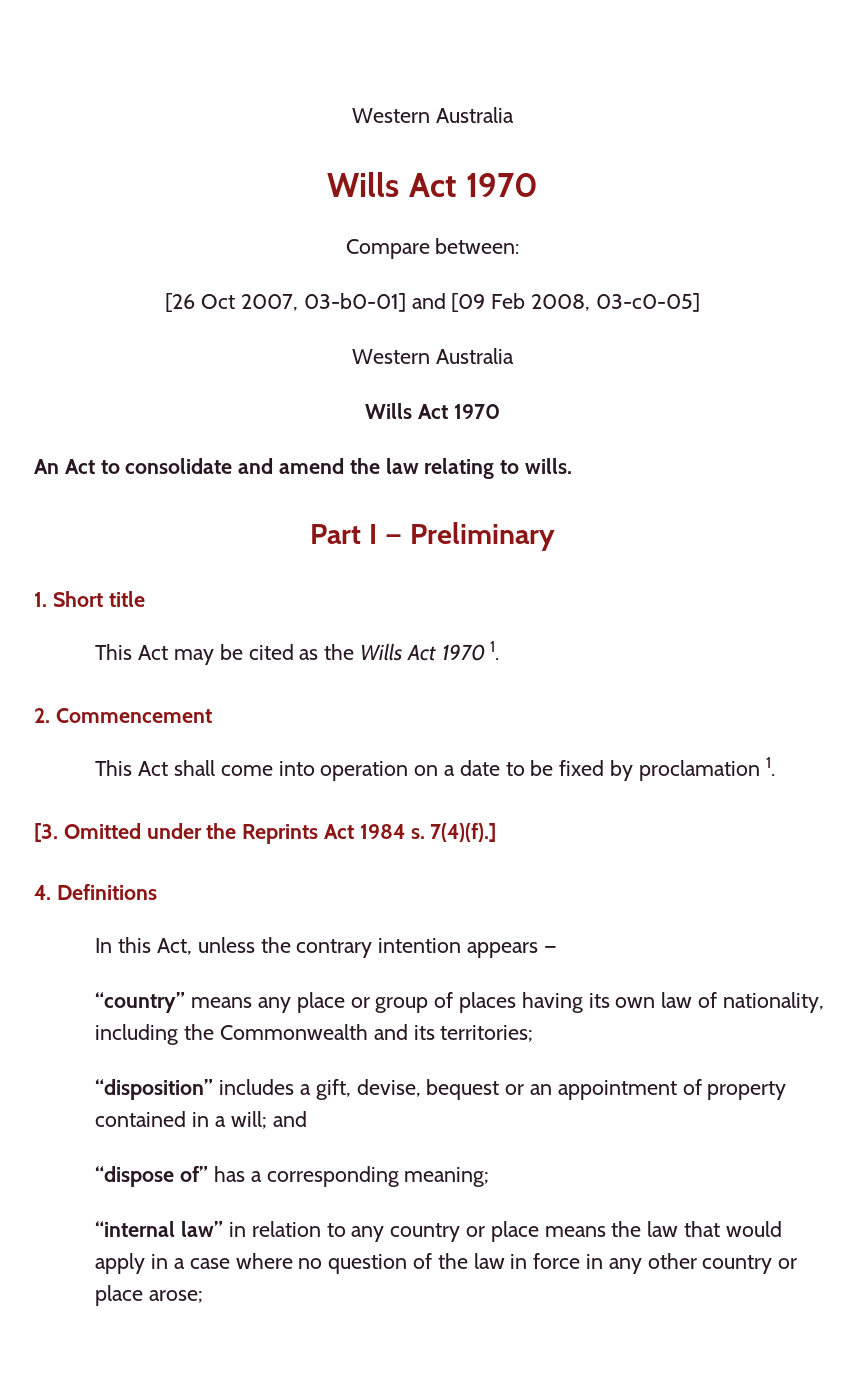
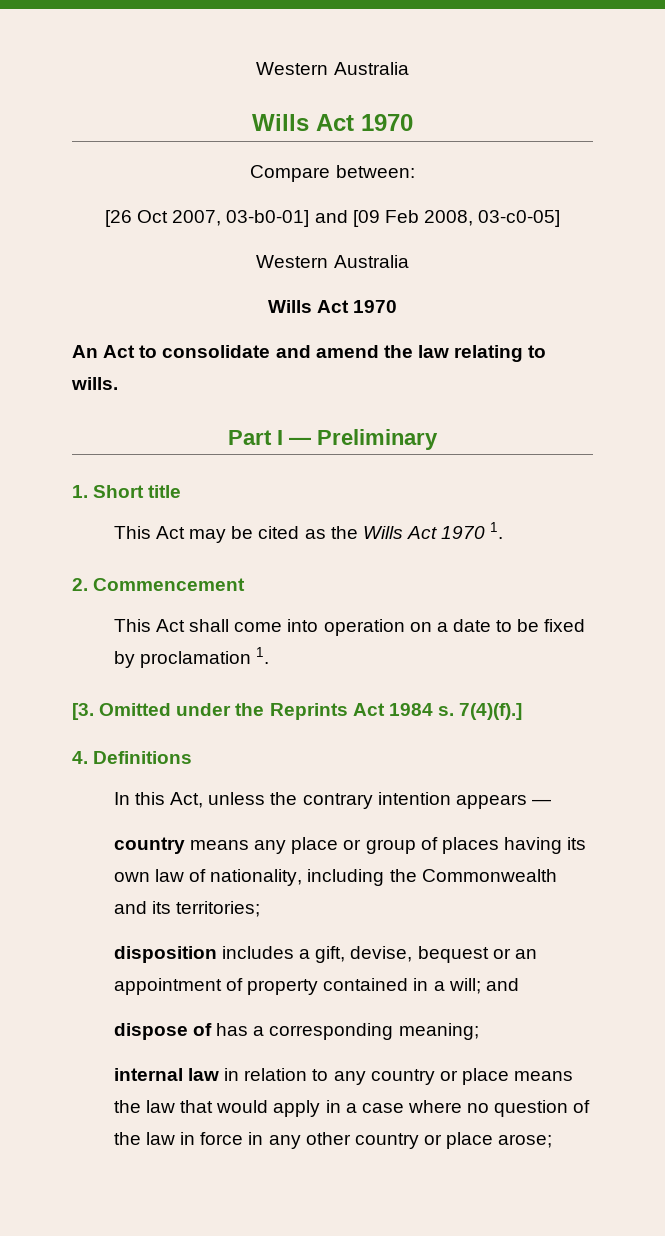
[95,992,186,1013] “country” -> [113,837,185,854] country
[95,1079,214,1100] “disposition” -> [113,946,217,963] disposition
[95,1166,209,1187] “dispose of” -> [113,1023,213,1040] dispose of
[95,1221,224,1237] “internal law” -> [113,1068,220,1081] internal law

